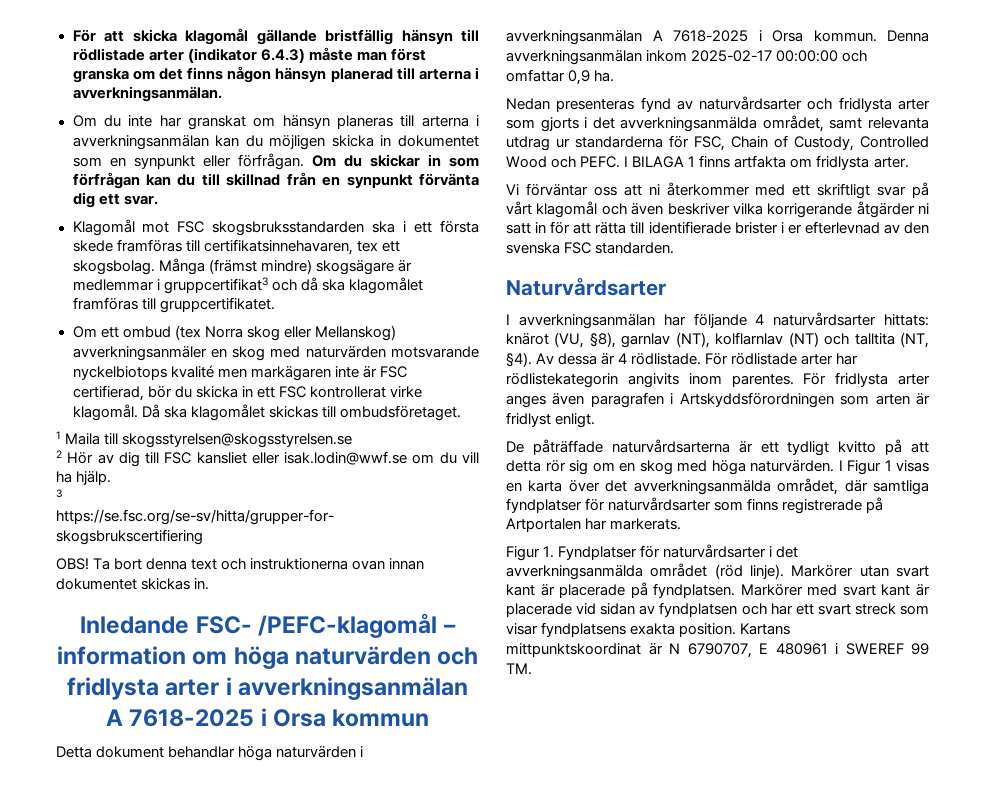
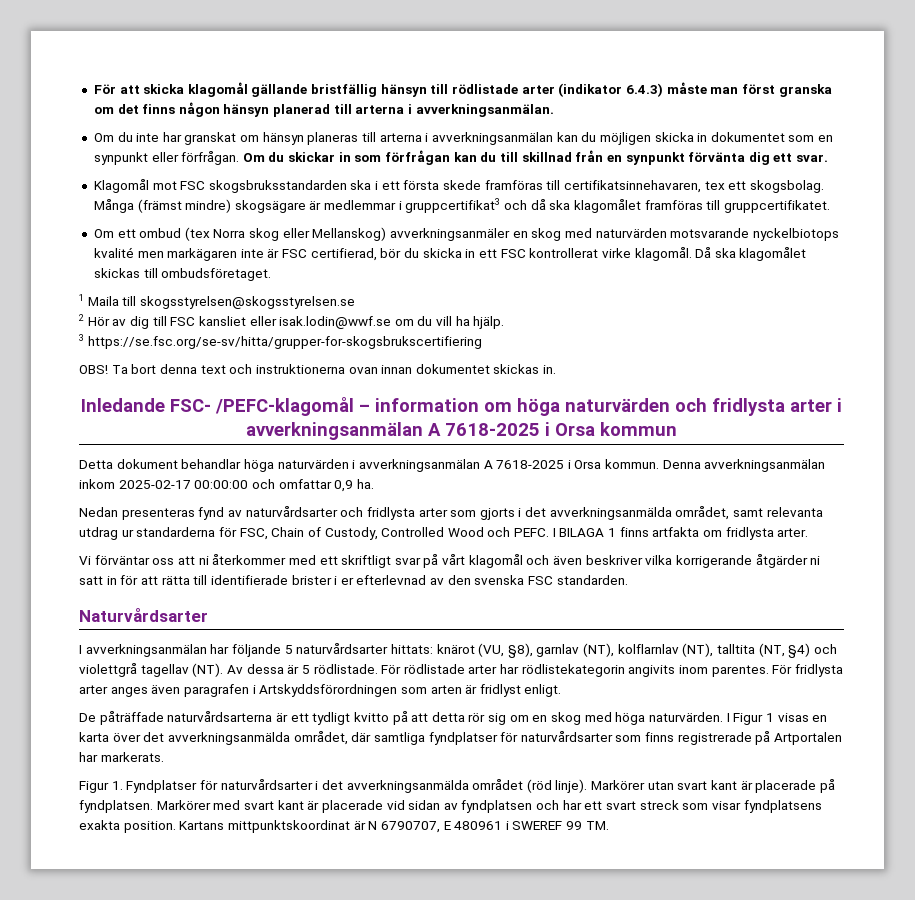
[755,314,765,325] 4 -> [284,645,293,654] 5
[788,332,929,348] [506,352,532,367] (NT) och talltita (NT, §4). -> [682,643,837,658] [79,663,224,677] (NT), talltita (NT, §4) och violettgrå tagellav (NT).
[618,353,628,364] 4 -> [301,665,310,674] 5

